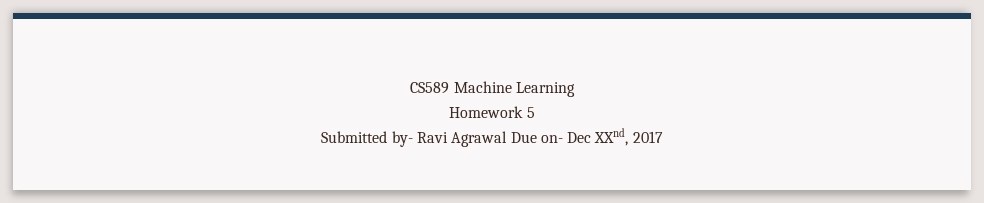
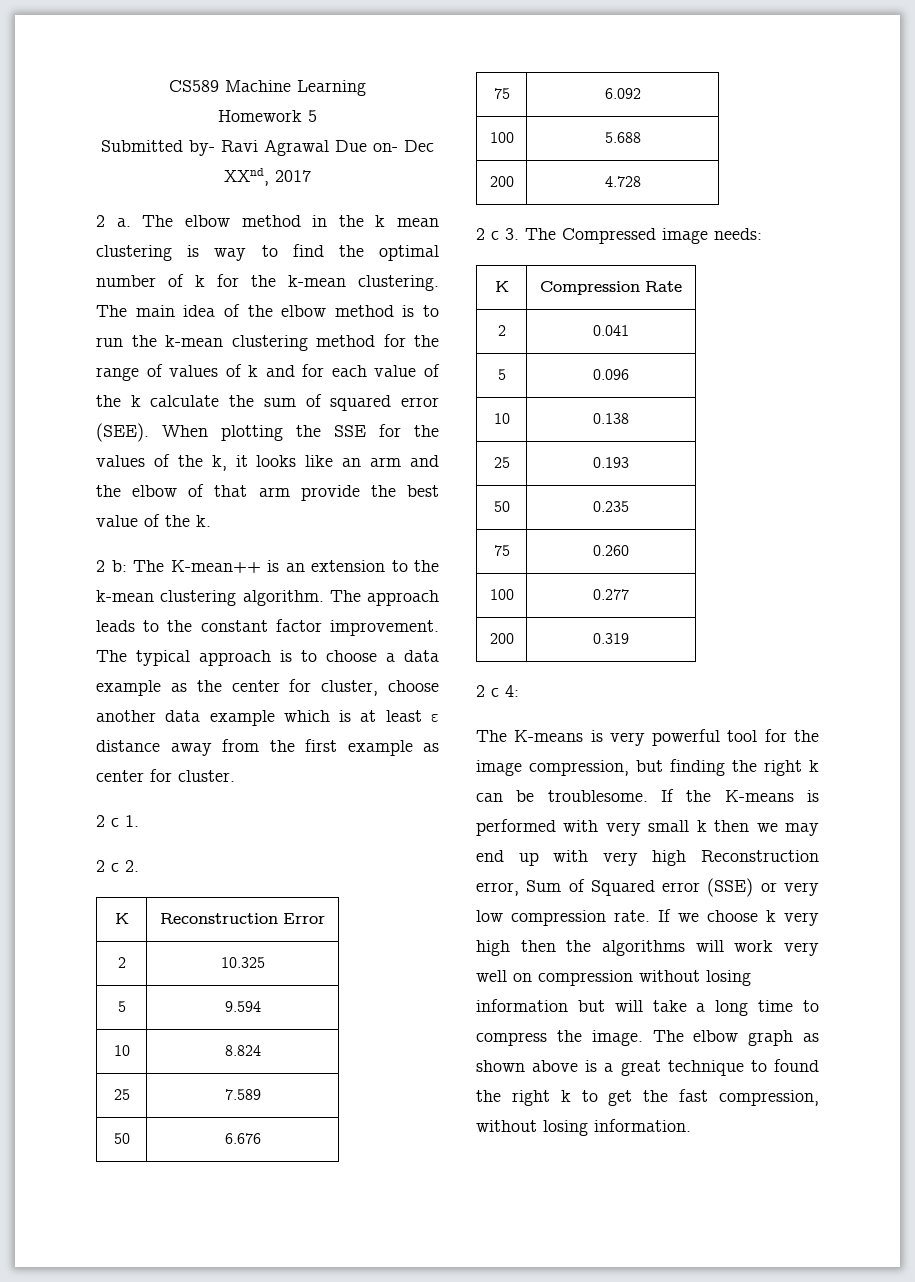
(663, 137) none -> [96,215,439,227] [96,244,439,261] [96,274,439,291] [96,304,439,317] [96,334,439,351] [96,364,440,381] [96,394,440,411] [96,423,439,442] [96,454,439,471] [96,484,439,501] [96,514,211,527] [96,560,439,573] [96,590,439,606] [96,619,439,636] [96,650,439,666] [96,679,439,696] [96,710,439,726] [96,739,439,756] [96,769,235,782] [96,815,139,827] [96,860,139,872] [114,913,129,924] [160,913,325,924] [117,957,126,968] [220,957,265,968] [117,1001,126,1012] [224,1001,261,1012] [113,1045,130,1056] [224,1045,261,1056] [113,1089,130,1100] [224,1089,261,1100] [113,1133,130,1144] [224,1133,261,1144] [493,88,510,99] [604,88,641,99] [489,132,514,143] [604,132,641,143] [489,176,514,187] [604,176,641,187] [476,228,762,244] [494,281,509,292] [540,281,682,295] [497,325,506,336] [593,325,629,336] [497,369,506,380] [593,369,629,380] [493,413,510,424] [593,413,629,424] [493,457,510,468] [593,457,629,468] [493,501,510,512] [593,501,629,512] [493,545,510,556] [593,545,629,556] [489,589,514,600] [593,589,629,600] [489,633,514,644] [593,633,629,644] [476,685,519,697] [476,729,819,746] [476,759,819,776] [476,789,819,802] [476,819,819,836] [476,850,819,866] [476,878,819,897] [476,909,819,926] [476,940,819,956] [476,970,751,986] [476,999,819,1016] [476,1030,819,1046] [476,1059,819,1076] [476,1089,819,1106] [476,1119,691,1136] // 2 a. The elbow method in the k mean clustering is way to find the optimal number of k for the k-mean clustering. The main idea of the elbow method is to run the k-mean clustering method for the range of values of k and for each value of the k calculate the sum of squared error (SEE). When plotting the SSE for the values of the k, it looks like an arm and the elbow of that arm provide the best value of the k. // 2 b: The K-mean++ is an extension to the k-mean clustering algorithm. The approach leads to the constant factor improvement. The typical approach is to choose a data example as the center for cluster, choose another data example which is at least ε distance away from the first example as center for cluster. // 2 c 1. // 2 c 2. // K | Reconstruction Error // 2 | 10.325 // 5 | 9.594 // 10 | 8.824 // 25 | 7.589 // 50 | 6.676 // 75 | 6.092 // 100 | 5.688 // 200 | 4.728 // 2 c 3. The Compressed image needs: // K | Compression Rate // 2 | 0.041 // 5 | 0.096 // 10 | 0.138 // 25 | 0.193 // 50 | 0.235 // 75 | 0.260 // 100 | 0.277 // 200 | 0.319 // 2 c 4: // The K-means is very powerful tool for the image compression, but finding the right k can be troublesome. If the K-means is performed with very small k then we may end up with very high Reconstruction error, Sum of Squared error (SSE) or very low compression rate. If we choose k very high then the algorithms will work very well on compression without losing information but will take a long time to compress the image. The elbow graph as shown above is a great technique to found the right k to get the fast compression, without losing information.

